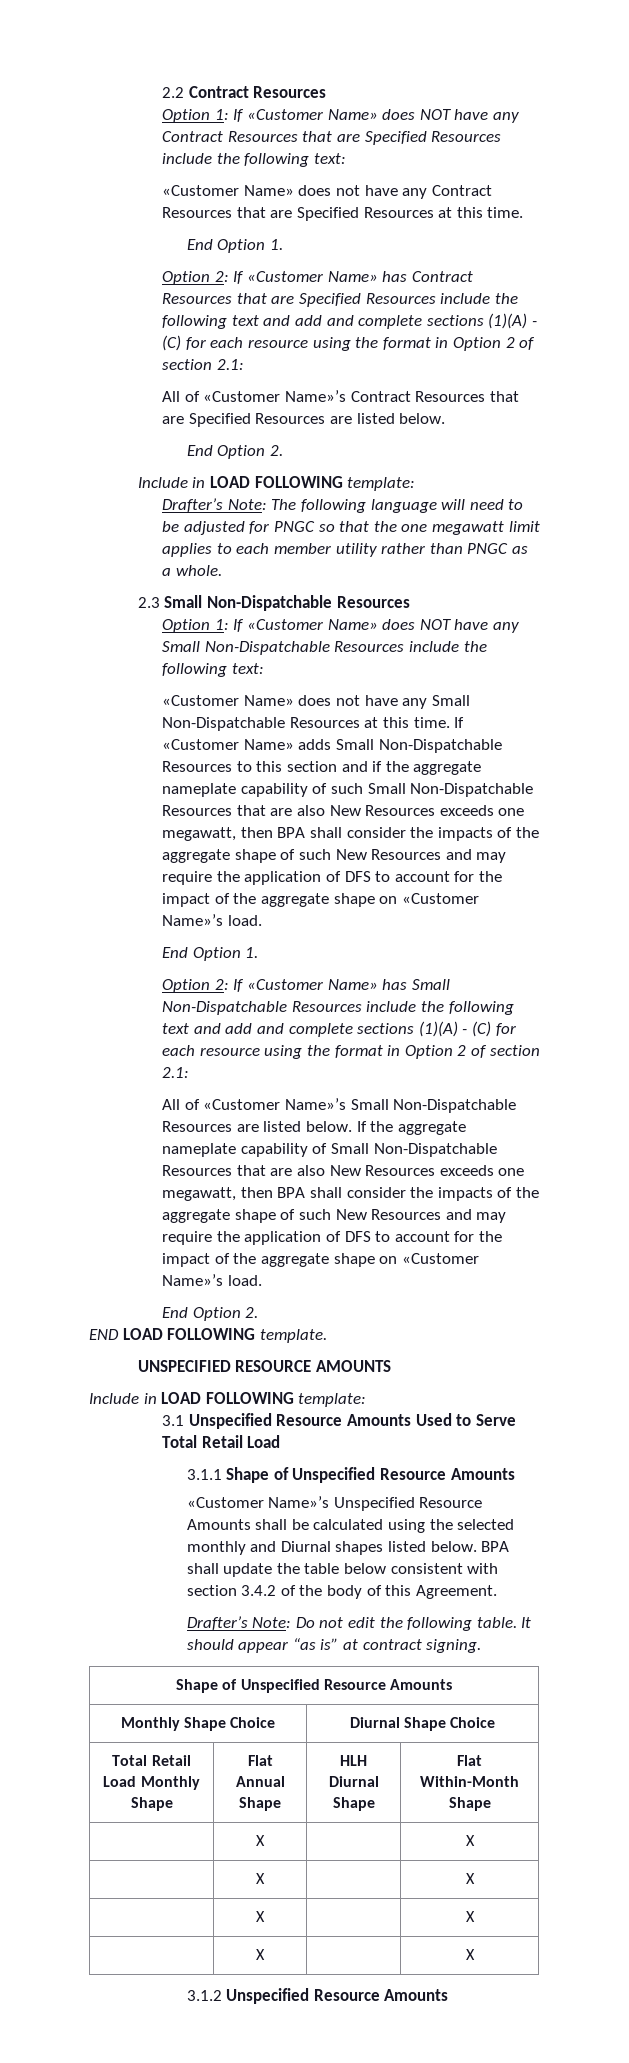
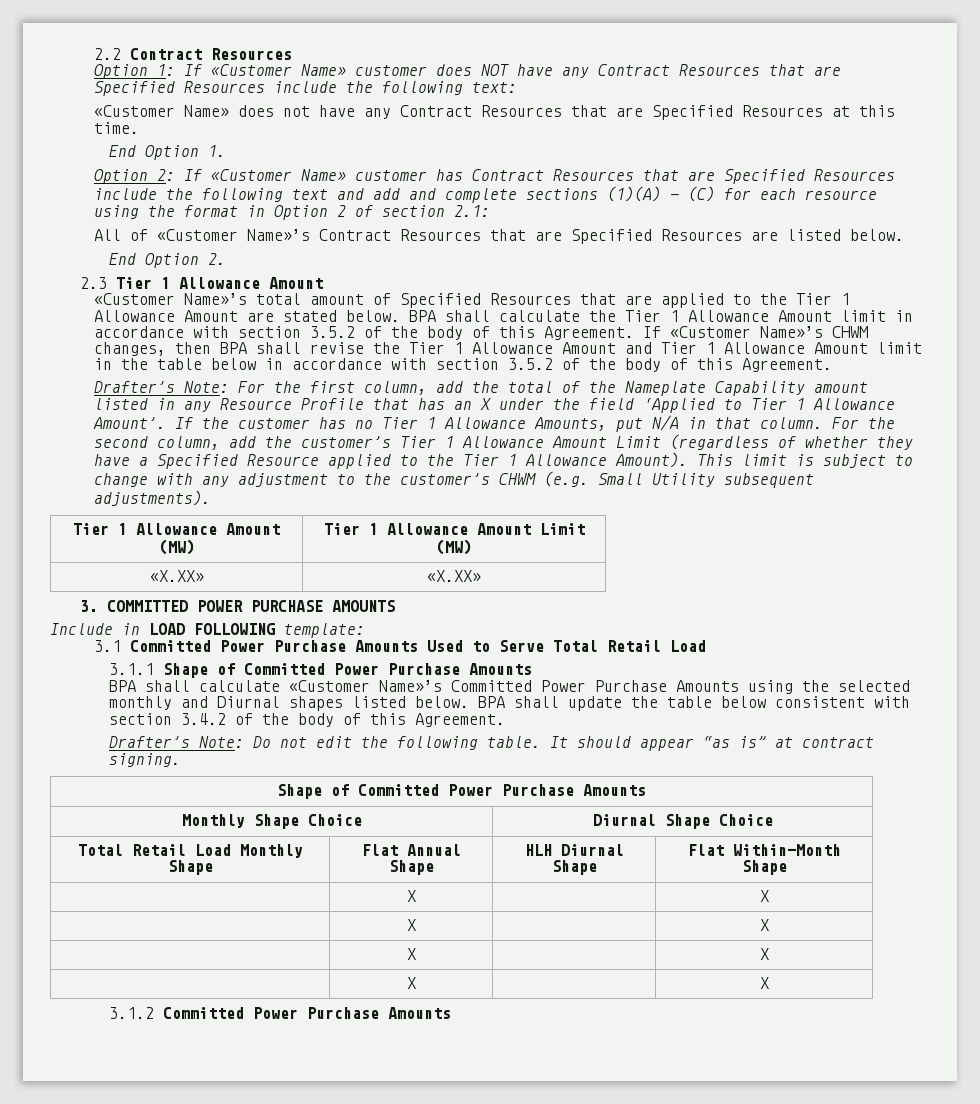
(378, 114) none -> [355,65,428,76] customer
(378, 276) none -> [355,170,428,181] customer
[137,476,416,491] [162,498,524,513] [162,521,540,535] [162,543,528,557] [162,565,222,576] [137,595,410,611] [162,619,519,633] [162,641,487,655] [162,663,264,677] [162,695,470,709] [162,717,465,731] [162,739,502,753] [162,761,482,775] [162,783,534,797] [162,805,525,816] [162,827,539,841] [162,849,507,863] [162,871,502,885] [162,893,479,907] [162,914,262,926] [162,947,259,961] [162,979,450,993] [162,1001,514,1015] [162,1021,516,1037] [162,1045,540,1059] [162,1067,190,1078] [162,1098,517,1113] [162,1121,466,1135] [162,1143,497,1157] [162,1165,525,1176] [162,1187,539,1201] [162,1209,507,1223] [162,1231,502,1245] [162,1253,479,1267] [162,1274,262,1286] [162,1307,259,1321] [89,1328,327,1343] [137,1360,312,1372] Include in LOAD FOLLOWING template: // Drafter’s Note: The following language will need to be adjusted for PNGC so that the one megawatt limit applies to each member utility rather than PNGC as a whole. // 2.3 Small Non-Dispatchable Resources // Option 1: If «Customer Name» does NOT have any Small Non-Dispatchable Resources include the following text: // «Customer Name» does not have any Small Non-Dispatchable Resources at this time. If «Customer Name» adds Small Non-Dispatchable Resources to this section and if the aggregate nameplate capability of such Small Non-Dispatchable Resources that are also New Resources exceeds one megawatt, then BPA shall consider the impacts of the aggregate shape of such New Resources and may require the application of DFS to account for the impact of the aggregate shape on «Customer Name»’s load. // End Option 1. // Option 2: If «Customer Name» has Small Non-Dispatchable Resources include the following text and add and complete sections (1)(A) - (C) for each resource using the format in Option 2 of section 2.1: // All of «Customer Name»’s Small Non-Dispatchable Resources are listed below. If the aggregate nameplate capability of Small Non-Dispatchable Resources that are also New Resources exceeds one megawatt, then BPA shall consider the impacts of the aggregate shape of such New Resources and may require the application of DFS to account for the impact of the aggregate shape on «Customer Name»’s load. // End Option 2. // END LOAD FOLLOWING template. // UNSPECIFIED RESOURCE -> [79,277,323,289] [94,293,851,308] [94,310,914,322] [94,326,869,340] [94,342,923,356] [94,358,833,372] [94,381,869,396] [94,398,896,413] [93,415,896,432] [94,434,914,450] [94,452,914,469] [94,471,815,488] [94,490,212,506] [73,523,280,535] [158,539,195,555] [323,523,585,535] [436,539,472,555] [149,570,204,582] [427,570,481,582] [79,600,323,612] 2.3 Tier 1 Allowance Amount // «Customer Name»’s total amount of Specified Resources that are applied to the Tier 1 Allowance Amount are stated below. BPA shall calculate the Tier 1 Allowance Amount limit in accordance with section 3.5.2 of the body of this Agreement. If «Customer Name»’s CHWM changes, then BPA shall revise the Tier 1 Allowance Amount and Tier 1 Allowance Amount limit in the table below in accordance with section 3.5.2 of the body of this Agreement. // Drafter’s Note: For the first column, add the total of the Nameplate Capability amount listed in any Resource Profile that has an X under the field ‘Applied to Tier 1 Allowance Amount’. If the customer has no Tier 1 Allowance Amounts, put N/A in that column. For the second column, add the customer’s Tier 1 Allowance Amount Limit (regardless of whether they have a Specified Resource applied to the Tier 1 Allowance Amount). This limit is subject to change with any adjustment to the customer’s CHWM (e.g. Small Utility subsequent adjustments). // Tier 1 Allowance Amount (MW) | Tier 1 Allowance Amount Limit (MW) // «X.XX» | «X.XX» // 3. COMMITTED POWER PURCHASE
[188,1413,343,1429] Unspecified Resource -> [130,640,347,652] Committed Power Purchase
[292,1467,515,1483] [186,1496,483,1511] [186,1519,384,1530] Unspecified Resource Amounts // «Customer Name»’s Unspecified Resource Amounts shall be calculated -> [244,663,533,675] [109,680,740,692] Committed Power Purchase Amounts // BPA shall calculate «Customer Name»’s Committed Power Purchase Amounts
[240,1679,386,1693] Unspecified Resource -> [358,784,574,796] Committed Power Purchase
[226,1988,380,2004] Unspecified Resource -> [163,1007,380,1019] Committed Power Purchase

